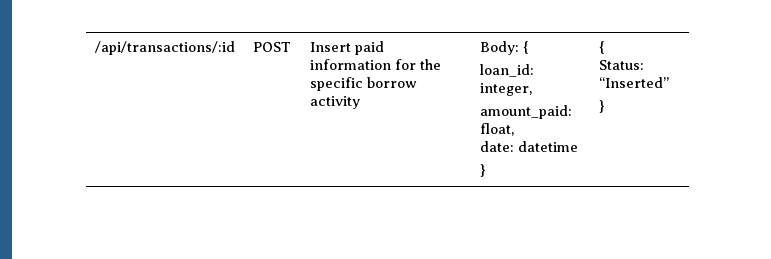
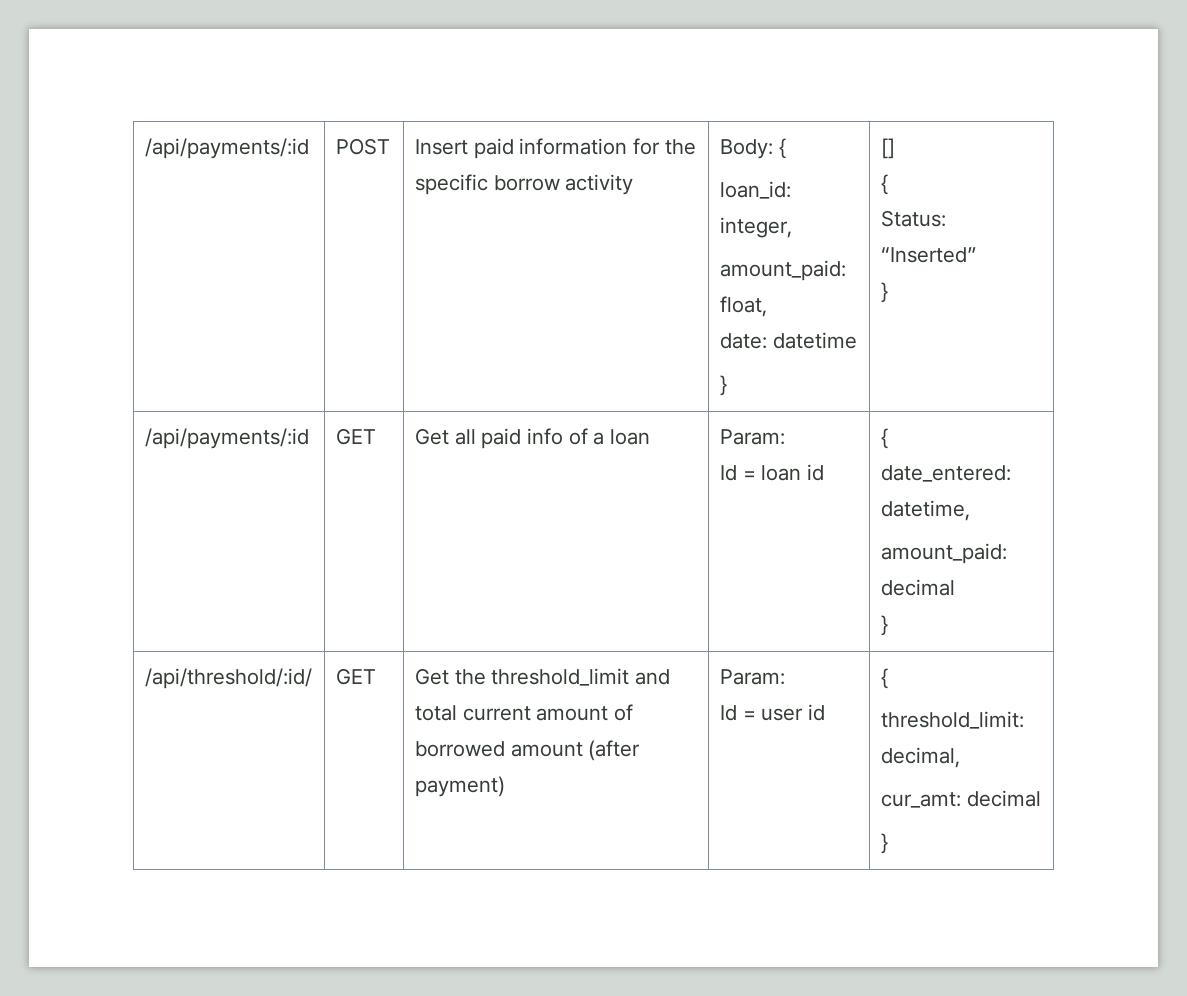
[94,41,235,55] /api/transactions/:id -> [144,138,309,159] /api/payments/:id
(486, 170) none -> [880,138,895,159] [] //
(605, 106) none -> [144,428,309,449] [335,428,376,445] [414,428,650,449] [719,429,785,445] [719,464,824,481] [880,428,888,449] [880,465,1011,482] [880,500,970,521] [880,543,1007,564] [880,579,955,596] [880,615,888,636] [144,668,312,689] [335,668,376,685] [414,668,670,686] [414,704,633,721] [414,740,641,761] [414,776,505,797] [719,669,785,685] [719,704,825,721] [880,668,888,689] [880,711,1024,729] [880,747,960,768] [880,790,1041,808] [880,833,888,854] // /api/payments/:id | GET | Get all paid info of a loan | Param: // Id = loan id | { // date_entered: datetime, // amount_paid: decimal // } // /api/threshold/:id/ | GET | Get the threshold_limit and total current amount of borrowed amount (after payment) | Param: // Id = user id | { // threshold_limit: decimal, // cur_amt: decimal // }

